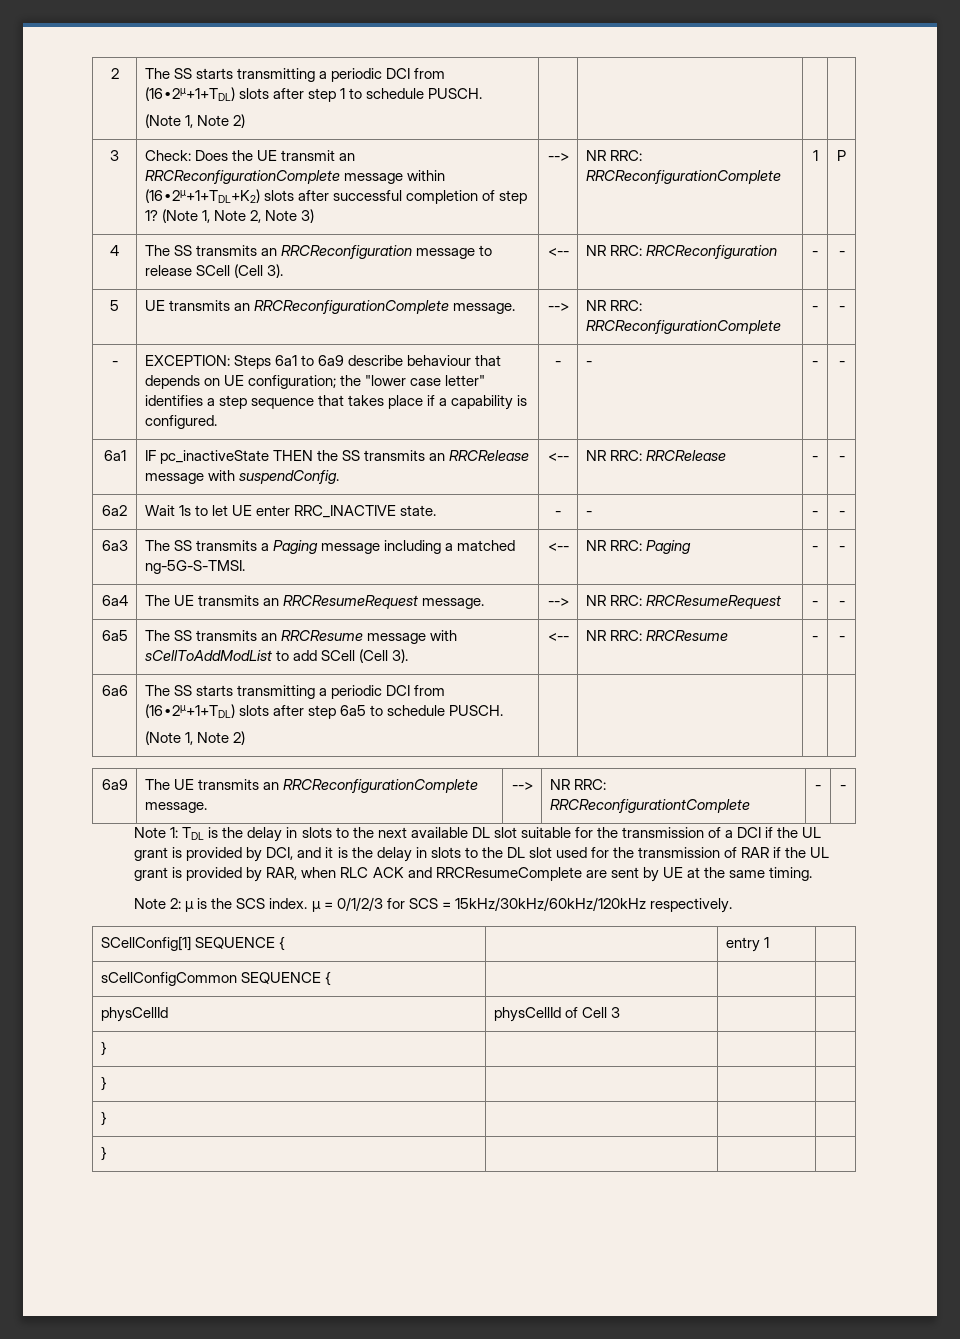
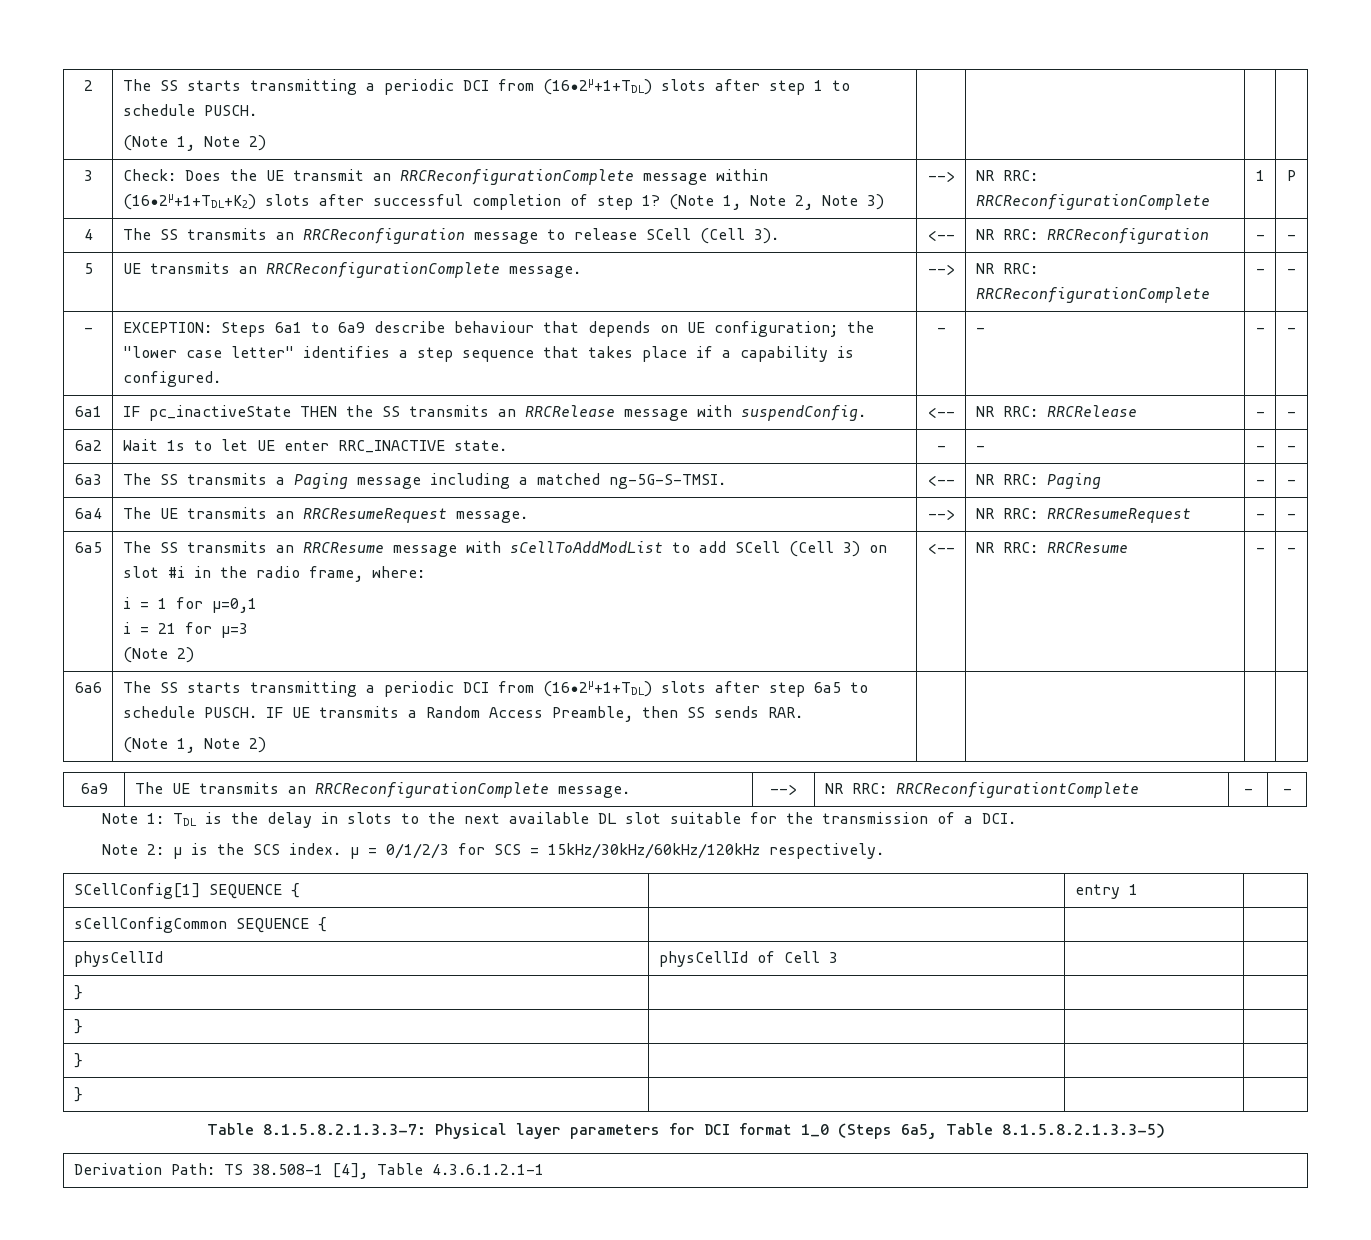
[391,649,408,663] 3). -> [842,541,887,557] [122,566,425,582] [122,597,257,613] [122,622,248,638] [122,647,194,663] 3) on slot #i in the radio frame, where: // i = 1 for μ=0,1 // i = 21 for μ=3 // (Note 2)
(504, 710) none -> [265,706,803,722] IF UE transmits a Random Access Preamble, then SS sends RAR.
[737,827,822,838] [134,847,830,862] [134,867,813,882] DCI if the UL grant is provided by DCI, and it is the delay in slots to the DL slot used for the transmission of RAR if the UL grant is provided by RAR, when RLC ACK and RRCResumeComplete are sent by UE at the same timing. -> [982,813,1017,824] DCI.
(107, 1153) none -> [206,1123,1165,1139] [73,1163,544,1179] // Table 8.1.5.8.2.1.3.3-7: Physical layer parameters for DCI format 1_0 (Steps 6a5, Table 8.1.5.8.2.1.3.3-5) // Derivation Path: TS 38.508-1 [4], Table 4.3.6.1.2.1-1

